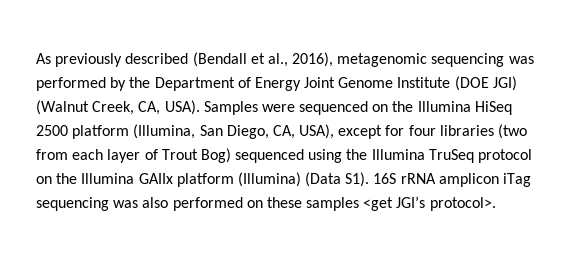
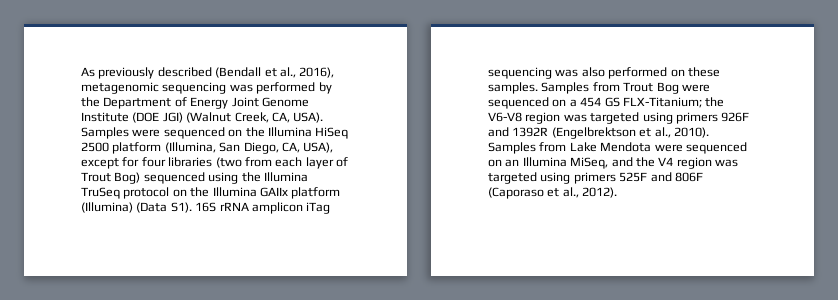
[306,196,496,211] samples <get JGI’s protocol>. -> [488,82,710,94] [488,97,725,109] [488,112,750,124] [488,127,709,139] [488,142,747,154] [488,157,738,169] [488,172,703,184] [488,187,618,199] samples. Samples from Trout Bog were sequenced on a 454 GS FLX-Titanium; the V6-V8 region was targeted using primers 926F and 1392R (Engelbrektson et al., 2010). Samples from Lake Mendota were sequenced on an Illumina MiSeq, and the V4 region was targeted using primers 525F and 806F (Caporaso et al., 2012).

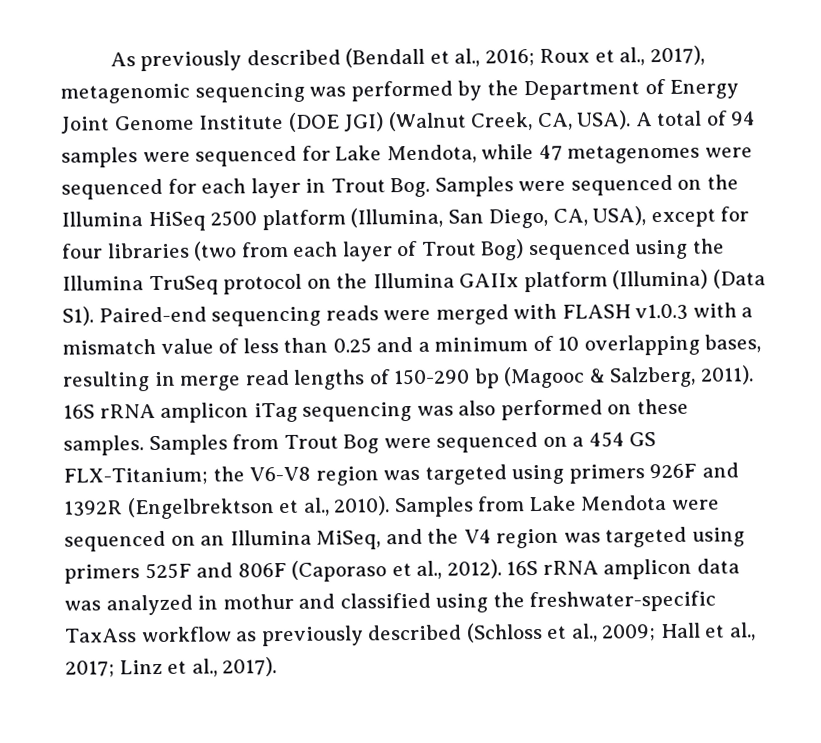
[299,67,335,78] 2016), -> [484,45,705,67] 2016; Roux et al., 2017),
(324, 117) none -> [634,110,757,127] [61,144,753,168] [61,177,431,200] A total of 94 samples were sequenced for Lake Mendota, while 47 metagenomes were sequenced for each layer in Trout Bog.
(192, 207) none -> [98,302,754,327] [62,334,762,356] [62,365,754,392] Paired-end sequencing reads were merged with FLASH v1.0.3 with a mismatch value of less than 0.25 and a minimum of 10 overlapping bases, resulting in merge read lengths of 150-290 bp (Magooc & Salzberg, 2011).
(618, 192) none -> [506,558,740,580] [64,590,717,616] [65,622,756,647] [65,657,278,678] 16S rRNA amplicon data was analyzed in mothur and classified using the freshwater-specific TaxAss workflow as previously described (Schloss et al., 2009; Hall et al., 2017; Linz et al., 2017).

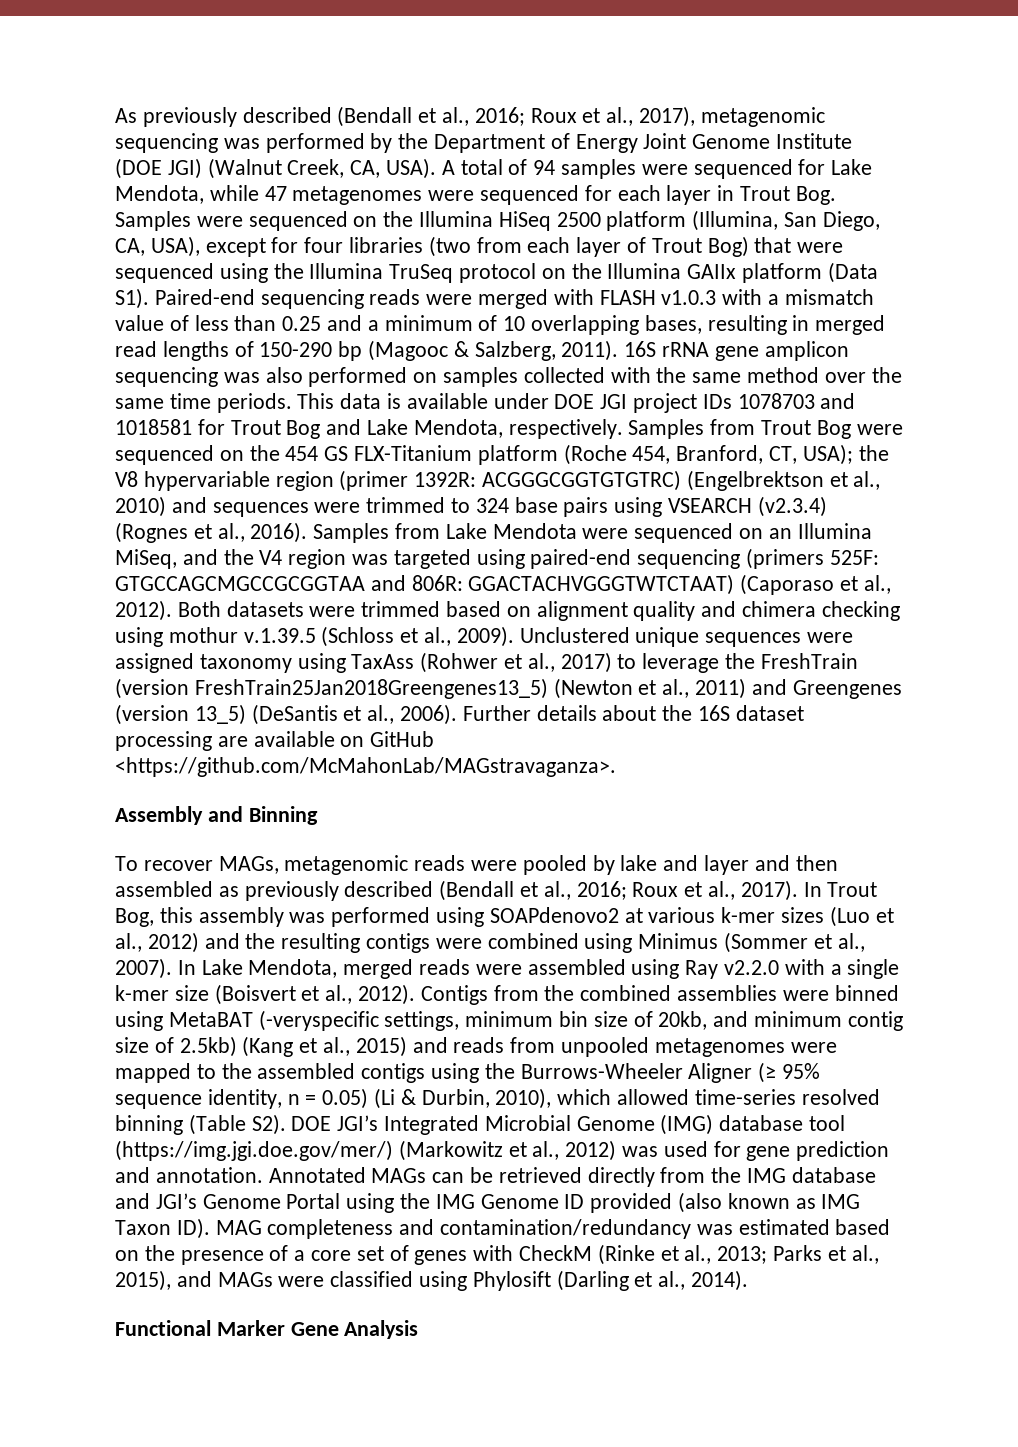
(525, 250) none -> [754,237,844,253] that were
[612,269,709,290] (Illumina) -> (823, 273) none
[180,375,242,391] merge -> [815,315,886,335] merged
[160,402,298,423] amplicon iTag -> [714,341,849,361] gene amplicon
[636,398,689,415] [63,435,144,456] these samples. -> [443,367,902,387] [115,393,856,413] [115,419,623,439] samples collected with the same method over the same time periods. This data is available under DOE JGI project IDs 1078703 and 1018581 for Trout Bog and Lake Mendota, respectively.
[572,436,585,447] a -> [249,445,280,461] the
[63,462,739,486] [64,496,391,520] FLX-Titanium; the V6-V8 region was targeted using primers 926F and 1392R (Engelbrektson et al., 2010). -> [354,444,889,465] [115,470,881,491] [115,496,827,517] [115,522,308,543] FLX-Titanium platform (Roche 454, Branford, CT, USA); the V8 hypervariable region (primer 1392R: ACGGGCGGTGTGTRC) (Engelbrektson et al., 2010) and sequences were trimmed to 324 base pairs using VSEARCH (v2.3.4) (Rognes et al., 2016).
[64,558,740,584] [64,590,717,616] [65,626,232,643] primers 525F and 806F (Caporaso et al., 2012). 16S rRNA amplicon data was analyzed in mothur and classified using the freshwater-specific TaxAss workflow -> [530,548,879,569] [115,574,891,595] [115,600,900,621] [115,626,854,647] [115,652,858,673] [115,678,902,699] [115,704,804,725] [115,731,435,751] [115,757,616,777] [115,806,318,825] [115,855,838,875] [115,881,213,897] paired-end sequencing (primers 525F: GTGCCAGCMGCCGCGGTAA and 806R: GGACTACHVGGGTWTCTAAT) (Caporaso et al., 2012). Both datasets were trimmed based on alignment quality and chimera checking using mothur v.1.39.5 (Schloss et al., 2009). Unclustered unique sequences were assigned taxonomy using TaxAss (Rohwer et al., 2017) to leverage the FreshTrain (version FreshTrain25Jan2018Greengenes13_5) (Newton et al., 2011) and Greengenes (version 13_5) (DeSantis et al., 2006). Further details about the 16S dataset processing are available on GitHub <https://github.com/McMahonLab/MAGstravaganza>. // Assembly and Binning // To recover MAGs, metagenomic reads were pooled by lake and layer and then assembled
[465,622,756,643] [65,657,278,678] (Schloss et al., 2009; Hall et al., 2017; Linz et al., 2017). -> [439,880,878,901] [115,906,894,927] [115,932,865,953] [115,958,900,979] [115,984,899,1005] [115,1010,903,1031] [115,1036,837,1057] [115,1062,821,1083] [115,1088,880,1109] [115,1114,846,1135] [115,1140,890,1161] [115,1167,876,1187] [115,1192,861,1213] [115,1218,891,1239] [115,1244,879,1265] [115,1270,749,1291] [115,1320,419,1339] (Bendall et al., 2016; Roux et al., 2017). In Trout Bog, this assembly was performed using SOAPdenovo2 at various k-mer sizes (Luo et al., 2012) and the resulting contigs were combined using Minimus (Sommer et al., 2007). In Lake Mendota, merged reads were assembled using Ray v2.2.0 with a single k-mer size (Boisvert et al., 2012). Contigs from the combined assemblies were binned using MetaBAT (-veryspecific settings, minimum bin size of 20kb, and minimum contig size of 2.5kb) (Kang et al., 2015) and reads from unpooled metagenomes were mapped to the assembled contigs using the Burrows-Wheeler Aligner (≥ 95% sequence identity, n = 0.05) (Li & Durbin, 2010), which allowed time-series resolved binning (Table S2). DOE JGI’s Integrated Microbial Genome (IMG) database tool (https://img.jgi.doe.gov/mer/) (Markowitz et al., 2012) was used for gene prediction and annotation. Annotated MAGs can be retrieved directly from the IMG database and JGI’s Genome Portal using the IMG Genome ID provided (also known as IMG Taxon ID). MAG completeness and contamination/redundancy was estimated based on the presence of a core set of genes with CheckM (Rinke et al., 2013; Parks et al., 2015), and MAGs were classified using Phylosift (Darling et al., 2014). // Functional Marker Gene Analysis

